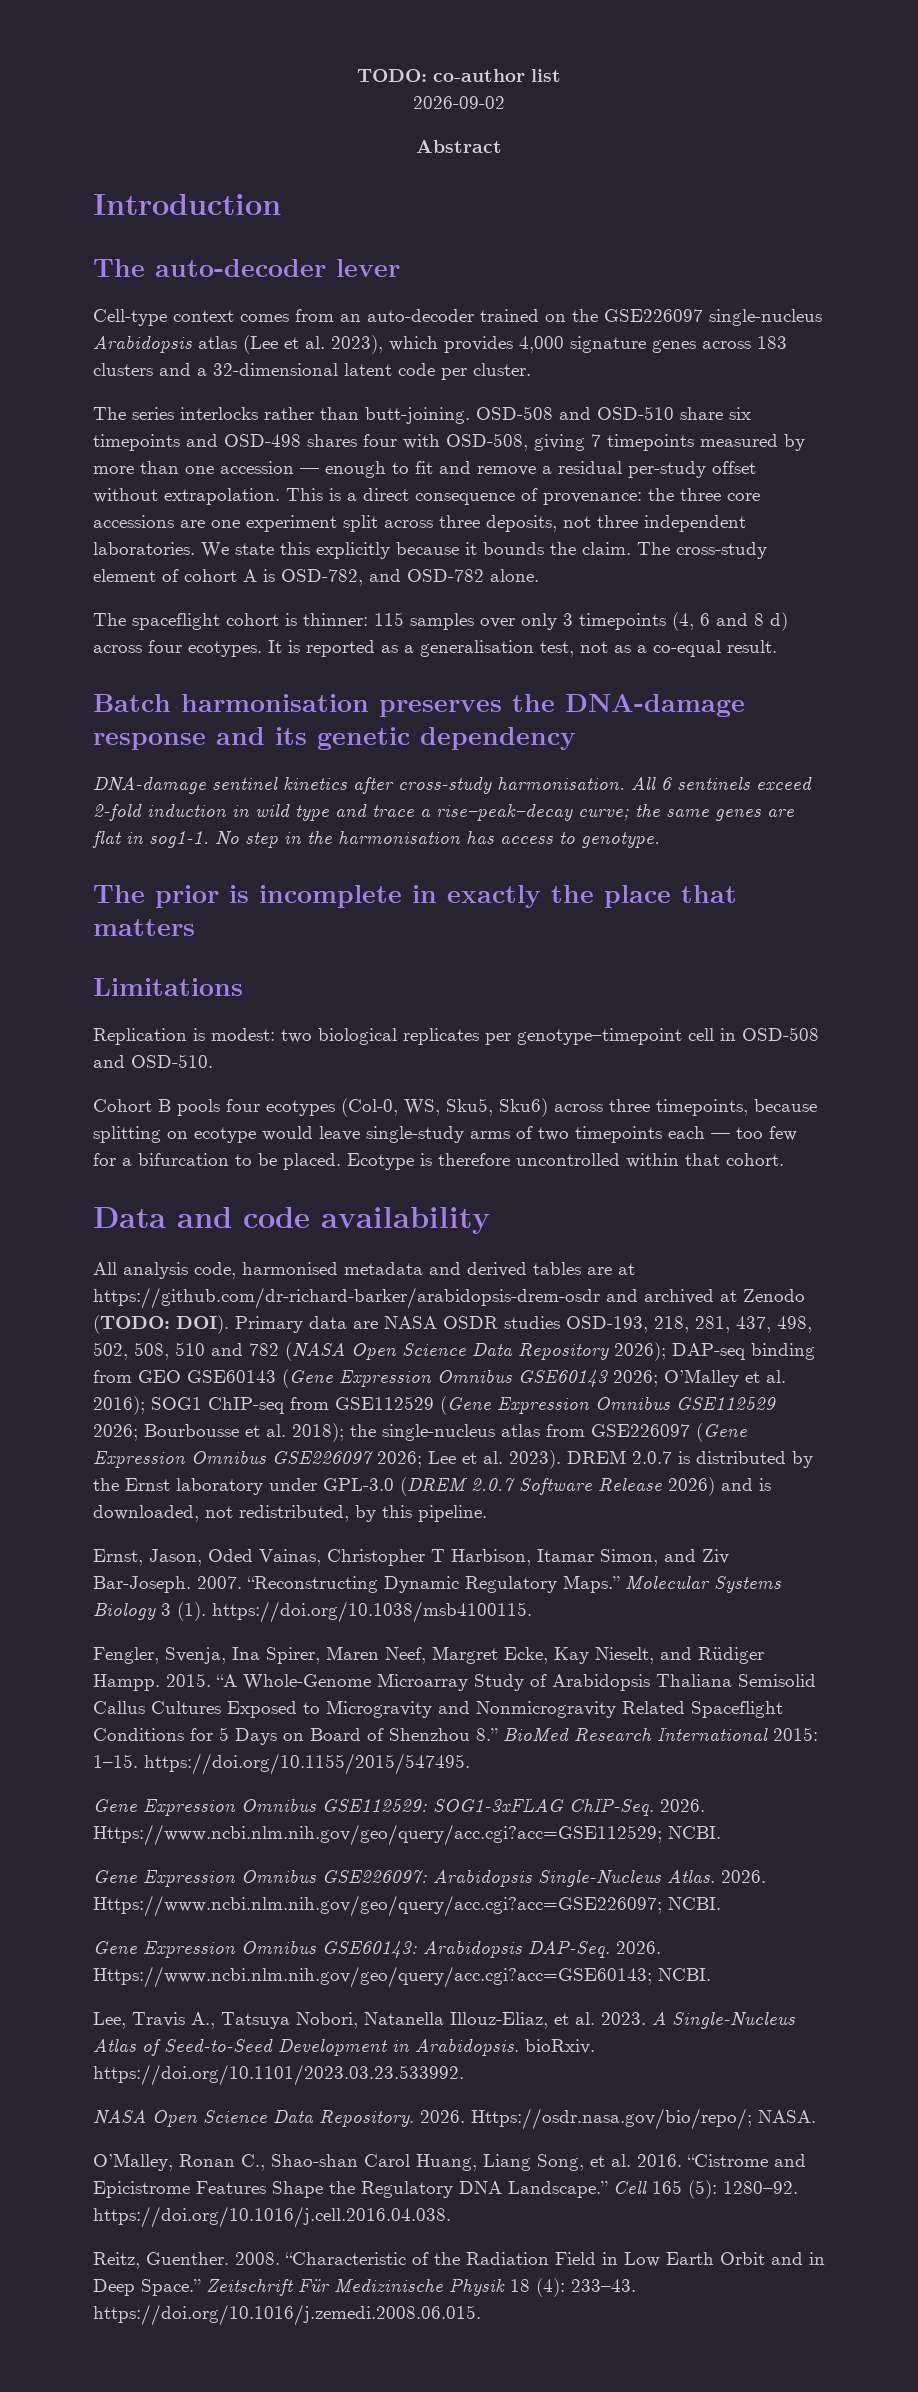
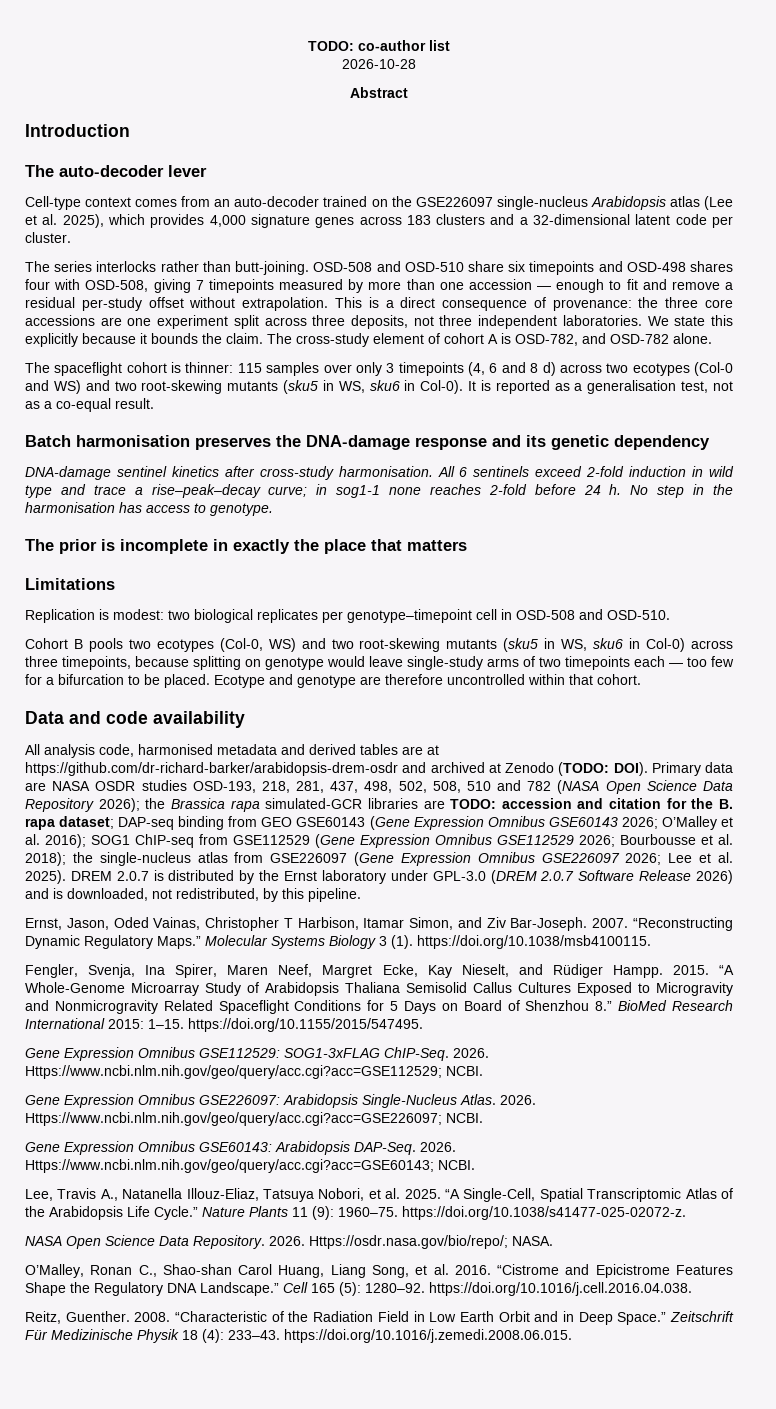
[413,96,505,109] 2026-09-02 -> [342,59,416,69] 2026-10-28
[331,335,383,354] 2023), -> [62,214,104,228] 2025),
[148,640,262,657] four ecotypes. -> [606,362,733,376] [25,380,464,394] two ecotypes (Col-0 and WS) and two root-skewing mutants (sku5 in WS, sku6 in Col-0).
[635,804,794,821] [92,831,209,848] the same genes are flat in sog1-1. -> [316,484,622,498] in sog1-1 none reaches 2-fold before 24 h.
[226,1099,260,1112] four -> [128,639,151,649] two
[404,1098,548,1117] WS, Sku5, Sku6) -> [268,638,686,652] WS) and two root-skewing mutants (sku5 in WS, sku6 in Col-0)
[194,1127,256,1143] ecotype -> [265,657,324,670] genotype
[420,1153,432,1166] is -> [269,674,381,688] and genotype are
(666, 1351) none -> [145,798,733,812] [25,816,115,830] the Brassica rapa simulated-GCR libraries are TODO: accession and citation for the B. rapa dataset;
[509,1450,561,1469] 2023). -> [25,870,66,884] 2025).
[221,2011,795,2029] [93,2038,595,2056] [93,2064,464,2086] Tatsuya Nobori, Natanella Illouz-Eliaz, et al. 2023. A Single-Nucleus Atlas of Seed-to-Seed Development in Arabidopsis. bioRxiv. https://doi.org/10.1101/2023.03.23.533992. -> [122,1188,733,1202] [25,1206,686,1220] Natanella Illouz-Eliaz, Tatsuya Nobori, et al. 2025. “A Single-Cell, Spatial Transcriptomic Atlas of the Arabidopsis Life Cycle.” Nature Plants 11 (9): 1960–75. https://doi.org/10.1038/s41477-025-02072-z.

